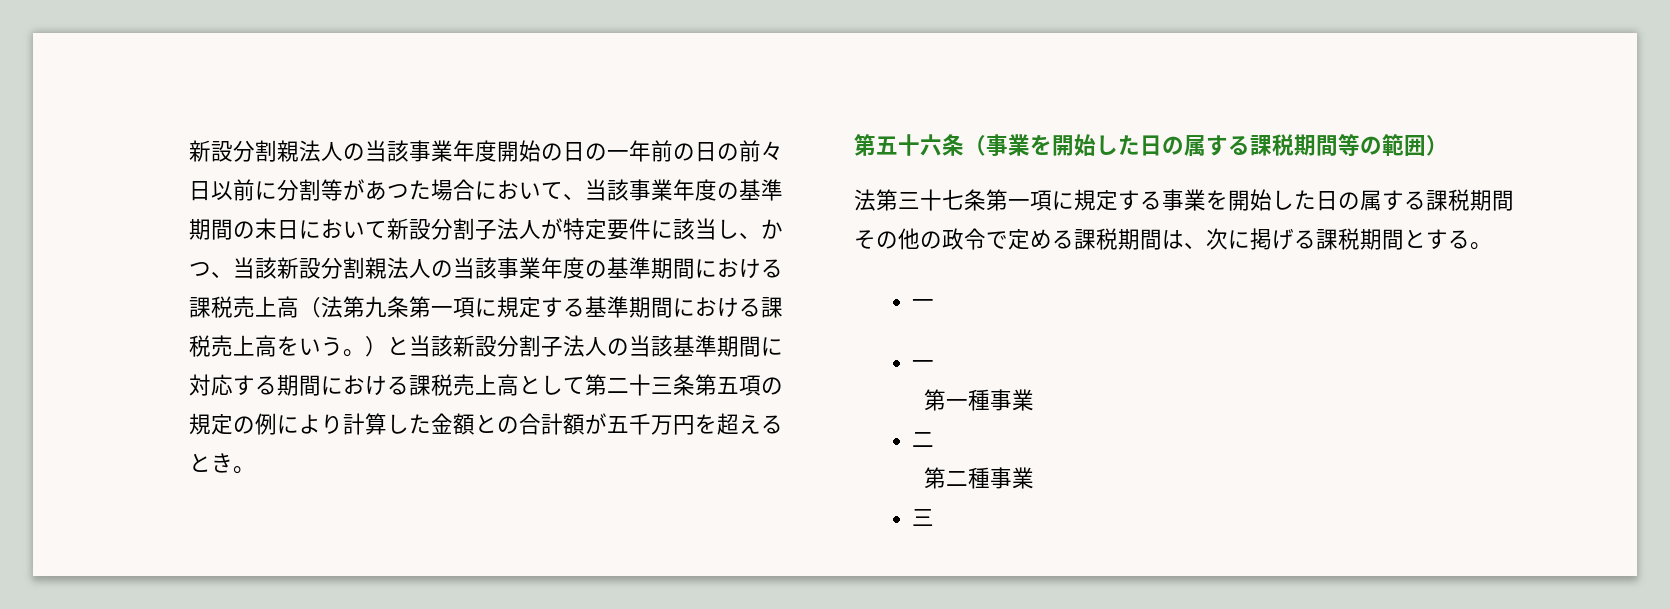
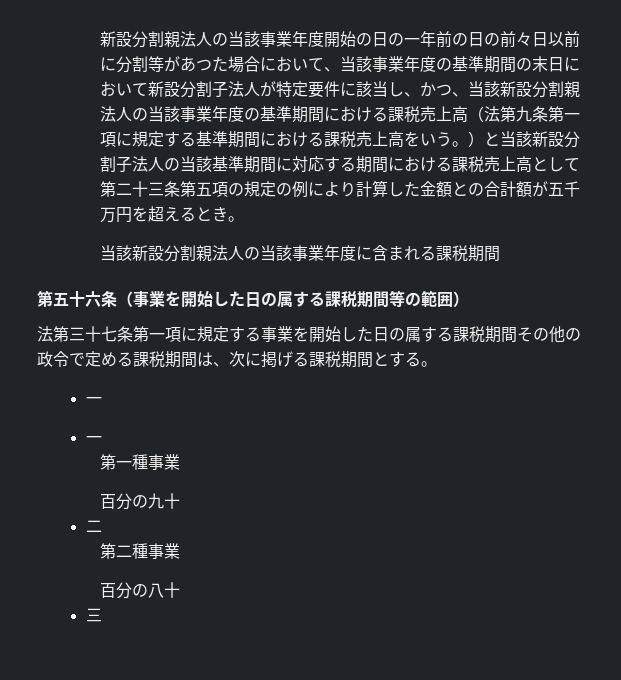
(255, 470) none -> [99,245,500,262] // 当該新設分割親法人の当該事業年度に含まれる課税期間
(1034, 400) none -> [99,493,180,510] // 百分の九十
(1034, 478) none -> [99,582,180,599] // 百分の八十

